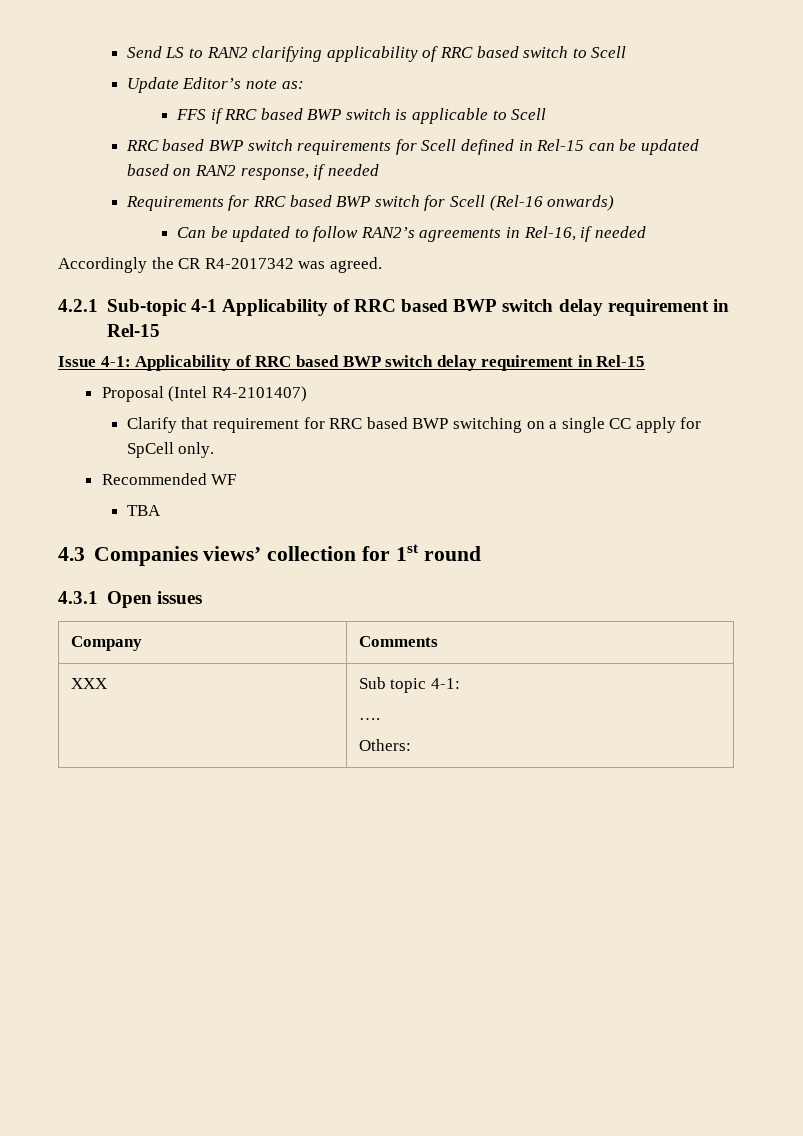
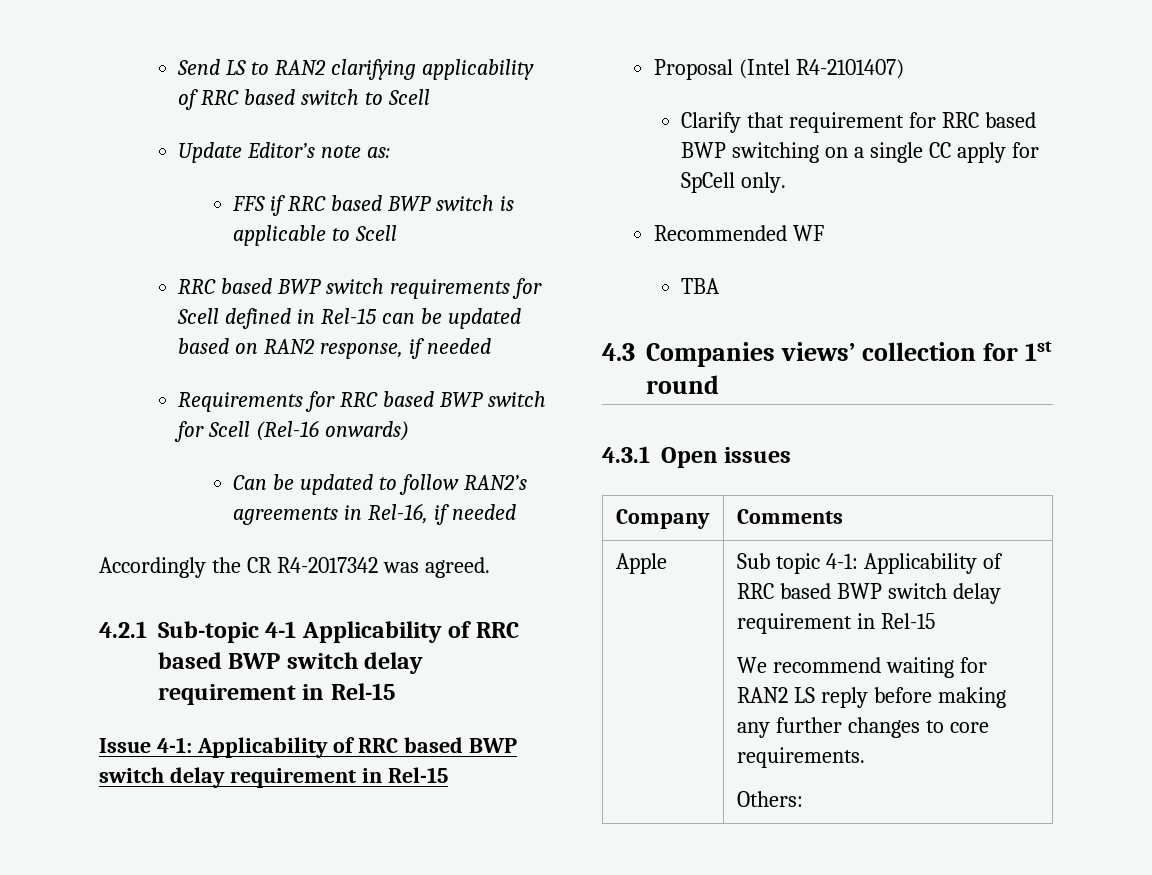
[70,678,107,689] XXX -> [615,553,667,574] Apple
[358,718,380,720] // …. -> [863,553,1003,574] [736,583,1001,604] [736,613,935,634] [736,657,987,678] [736,687,1006,708] [736,717,989,738] [736,747,865,768] Applicability of RRC based BWP switch delay requirement in Rel-15 // We recommend waiting for RAN2 LS reply before making any further changes to core requirements.

